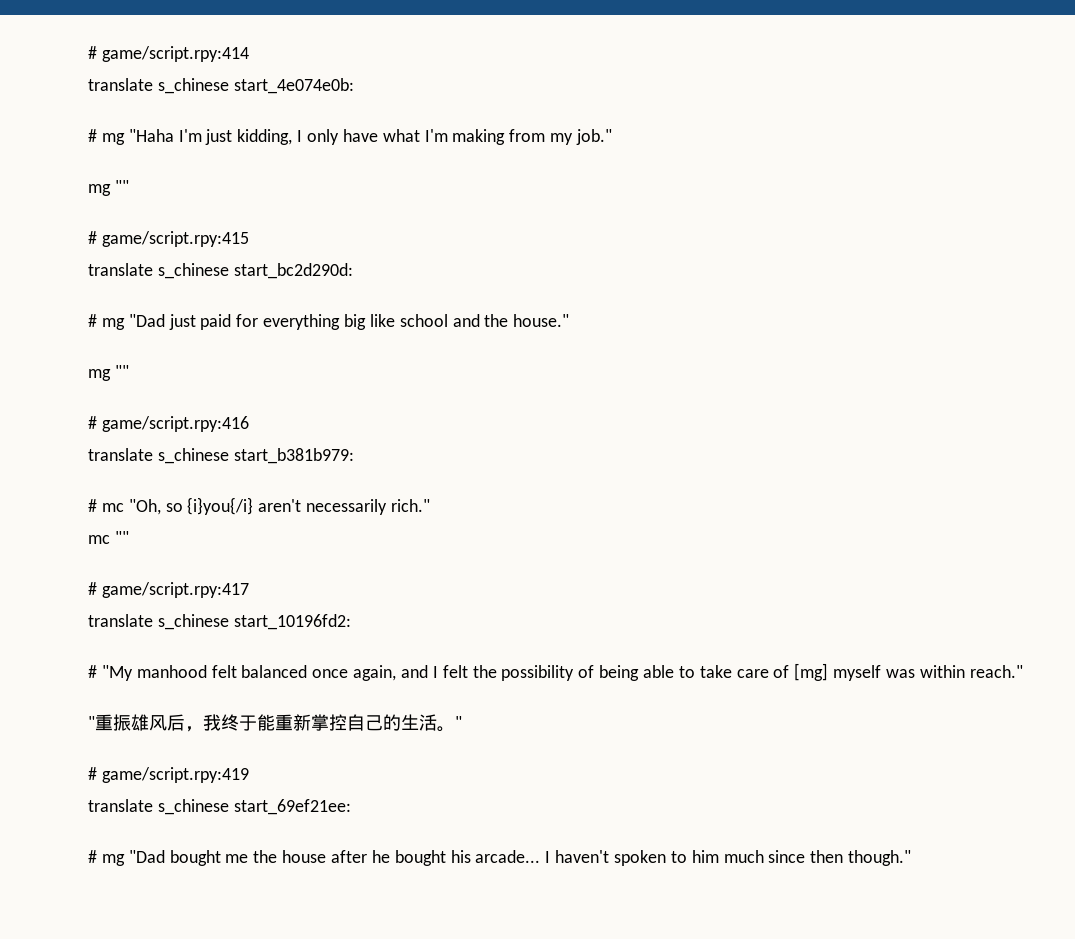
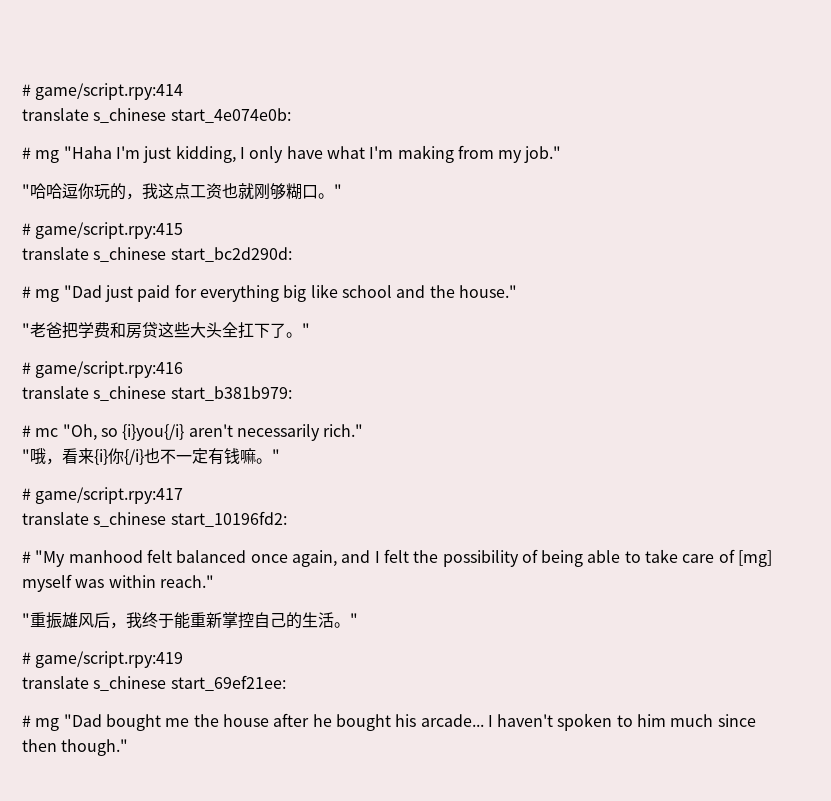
[88,180,129,196] mg "" -> [22,183,342,200] "哈哈逗你玩的，我这点工资也就刚够糊口。"
[88,365,129,381] mg "" -> [22,322,310,339] "老爸把学费和房贷这些大头全扛下了。"
[88,531,129,544] mc "" -> [22,448,280,465] "哦，看来{i}你{/i}也不一定有钱嘛。"

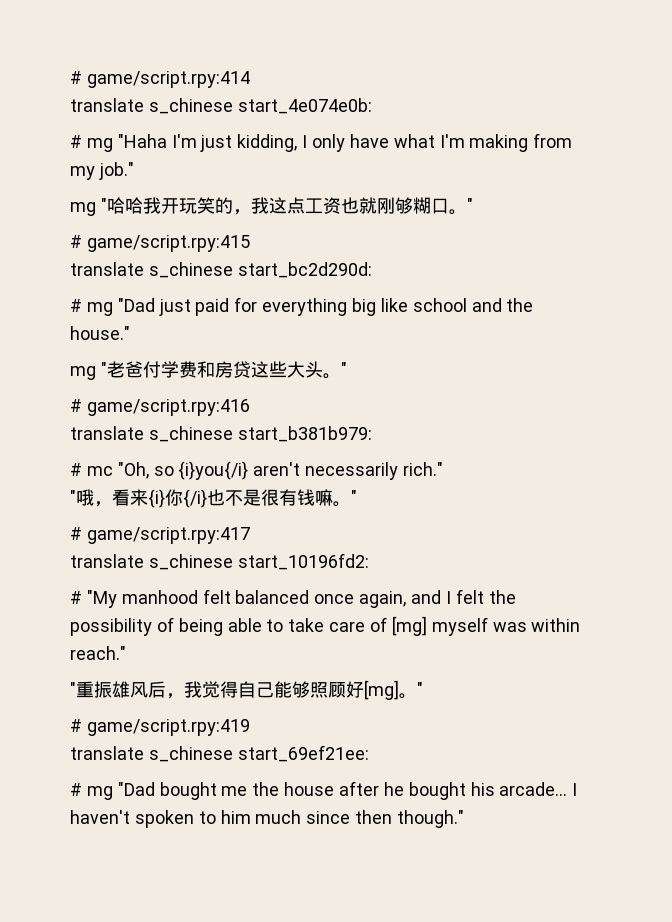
(562, 154) none -> [70,202,96,216] mg
[62,183,110,200] 逗你玩 -> [142,197,215,214] 我开玩笑
(517, 291) none -> [70,366,96,380] mg
[62,322,78,339] 把 -> [142,361,161,378] 付
[222,322,286,338] 全扛下了 -> (323, 369) none
[176,448,208,464] 一定 -> [243,489,279,506] 是很
[142,612,334,629] 终于能重新掌控自己的生活 -> [202,680,399,700] 觉得自己能够照顾好[mg]

